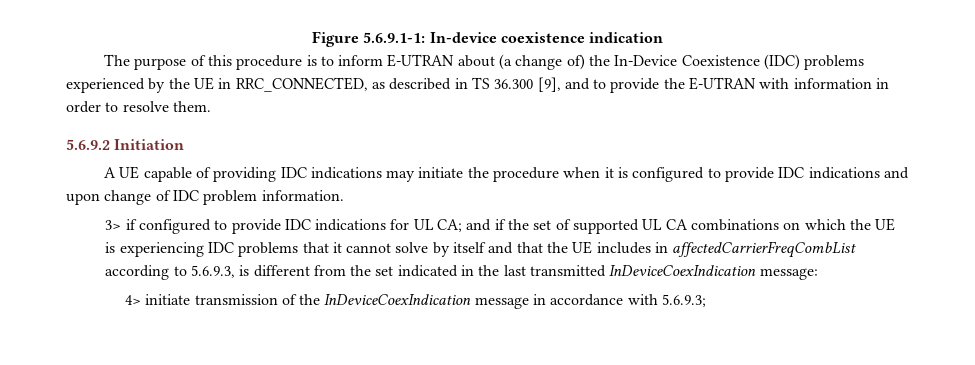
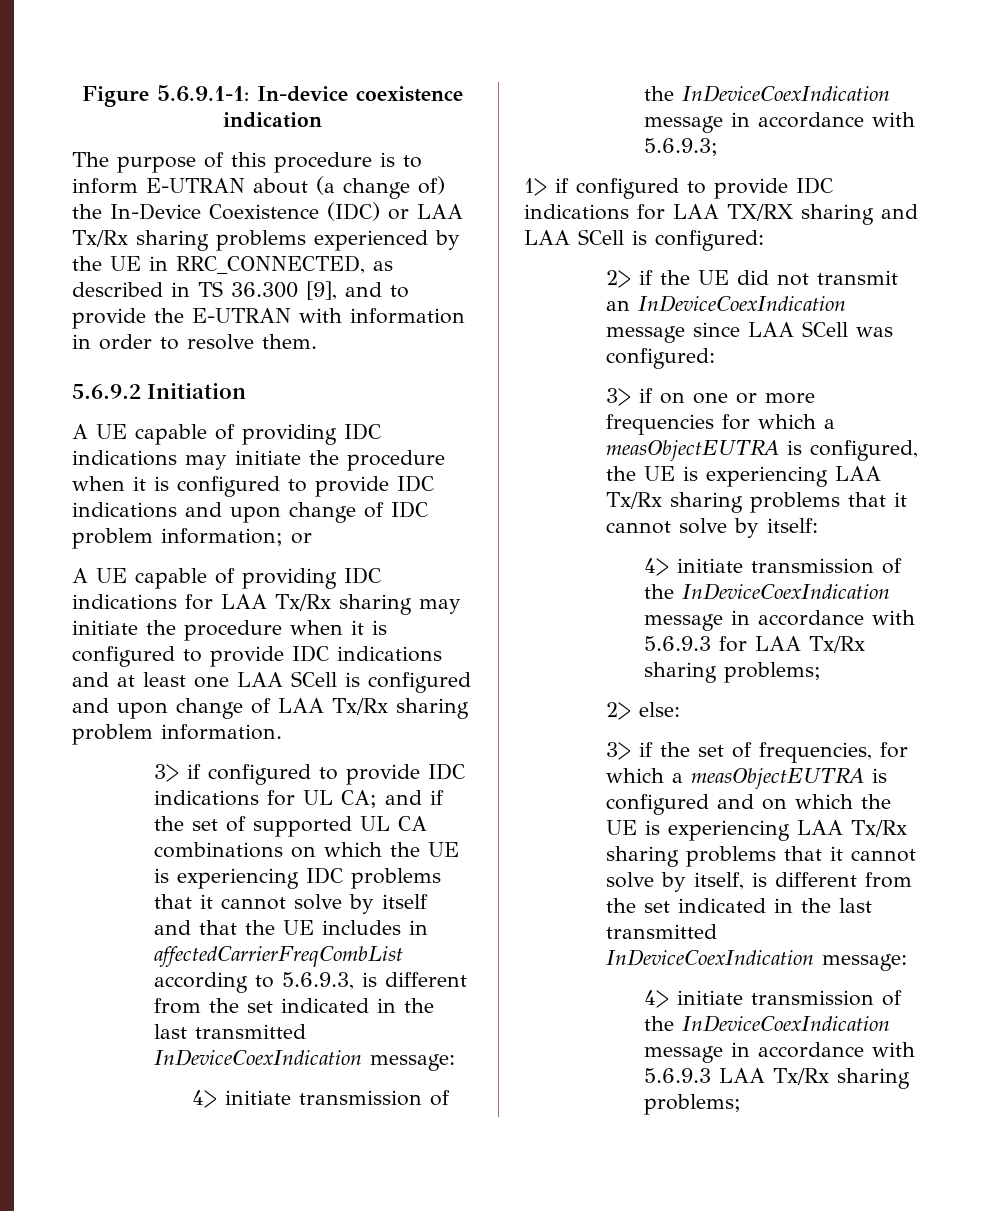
(801, 62) none -> [388,204,463,220] [72,230,209,251] or LAA Tx/Rx sharing
(258, 197) none -> [161,528,312,546] [72,567,381,589] [72,594,461,615] [72,620,387,641] [72,645,442,667] [72,671,471,693] [72,698,469,719] [72,724,153,745] information; or // A UE capable of providing IDC indications for LAA Tx/Rx sharing may initiate the procedure when it is configured to provide IDC indications and at least one LAA SCell is configured and upon change of LAA Tx/Rx sharing problem
(707, 300) none -> [524,177,833,199] [524,204,918,225] [524,229,764,251] [606,270,899,288] [606,295,847,312] [606,321,894,343] [606,348,716,369] [606,388,816,406] [606,414,836,435] [606,440,919,461] [606,466,882,487] [606,492,908,513] [606,518,819,538] [644,558,902,576] [644,583,890,600] [644,610,915,631] [644,636,865,653] [644,662,821,683] [606,702,681,720] [606,742,909,763] [606,768,888,789] [606,794,892,815] [606,820,908,841] [606,846,917,867] [606,872,913,892] [606,898,873,913] [606,924,718,939] [606,949,908,971] [644,990,902,1008] [644,1015,890,1032] [644,1042,915,1063] [644,1068,910,1089] [644,1094,741,1115] // 1> if configured to provide IDC indications for LAA TX/RX sharing and LAA SCell is configured: // 2> if the UE did not transmit an InDeviceCoexIndication message since LAA SCell was configured: // 3> if on one or more frequencies for which a measObjectEUTRA is configured, the UE is experiencing LAA Tx/Rx sharing problems that it cannot solve by itself: // 4> initiate transmission of the InDeviceCoexIndication message in accordance with 5.6.9.3 for LAA Tx/Rx sharing problems; // 2> else: // 3> if the set of frequencies, for which a measObjectEUTRA is configured and on which the UE is experiencing LAA Tx/Rx sharing problems that it cannot solve by itself, is different from the set indicated in the last transmitted InDeviceCoexIndication message: // 4> initiate transmission of the InDeviceCoexIndication message in accordance with 5.6.9.3 LAA Tx/Rx sharing problems;

